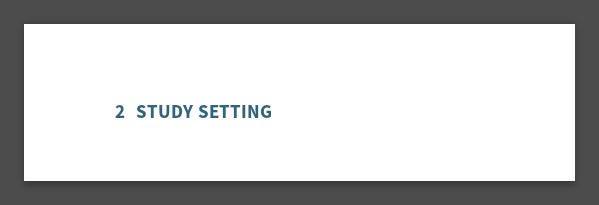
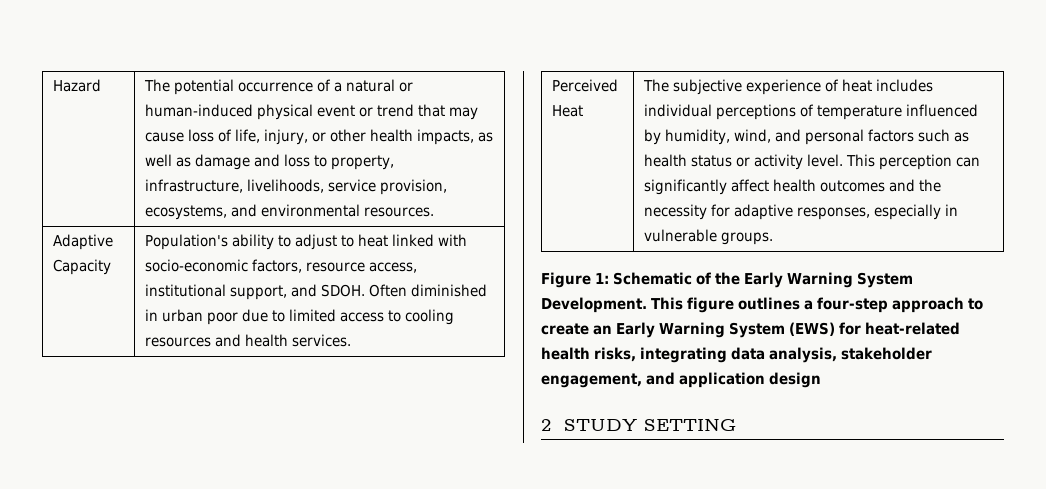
(115, 111) none -> [52,79,101,92] [143,79,413,95] [144,104,478,120] [144,129,493,145] [144,154,394,170] [144,179,447,195] [144,204,434,220] [52,234,113,250] [52,259,111,275] [144,234,467,250] [144,259,417,273] [144,284,487,300] [144,309,454,325] [144,334,351,347] [551,79,618,92] [551,105,583,117] [642,79,933,95] [643,104,978,120] [643,129,969,145] [643,154,980,170] [643,179,941,195] [643,204,958,220] [643,229,773,245] [541,272,913,288] [541,297,983,313] [541,322,960,338] [541,347,932,363] [541,372,821,388] Hazard | The potential occurrence of a natural or human-induced physical event or trend that may cause loss of life, injury, or other health impacts, as well as damage and loss to property, infrastructure, livelihoods, service provision, ecosystems, and environmental resources. // Adaptive Capacity | Population's ability to adjust to heat linked with socio-economic factors, resource access, institutional support, and SDOH. Often diminished in urban poor due to limited access to cooling resources and health services. // Perceived Heat | The subjective experience of heat includes individual perceptions of temperature influenced by humidity, wind, and personal factors such as health status or activity level. This perception can significantly affect health outcomes and the necessity for adaptive responses, especially in vulnerable groups. // Figure 1: Schematic of the Early Warning System Development. This figure outlines a four-step approach to create an Early Warning System (EWS) for heat-related health risks, integrating data analysis, stakeholder engagement, and application design //

